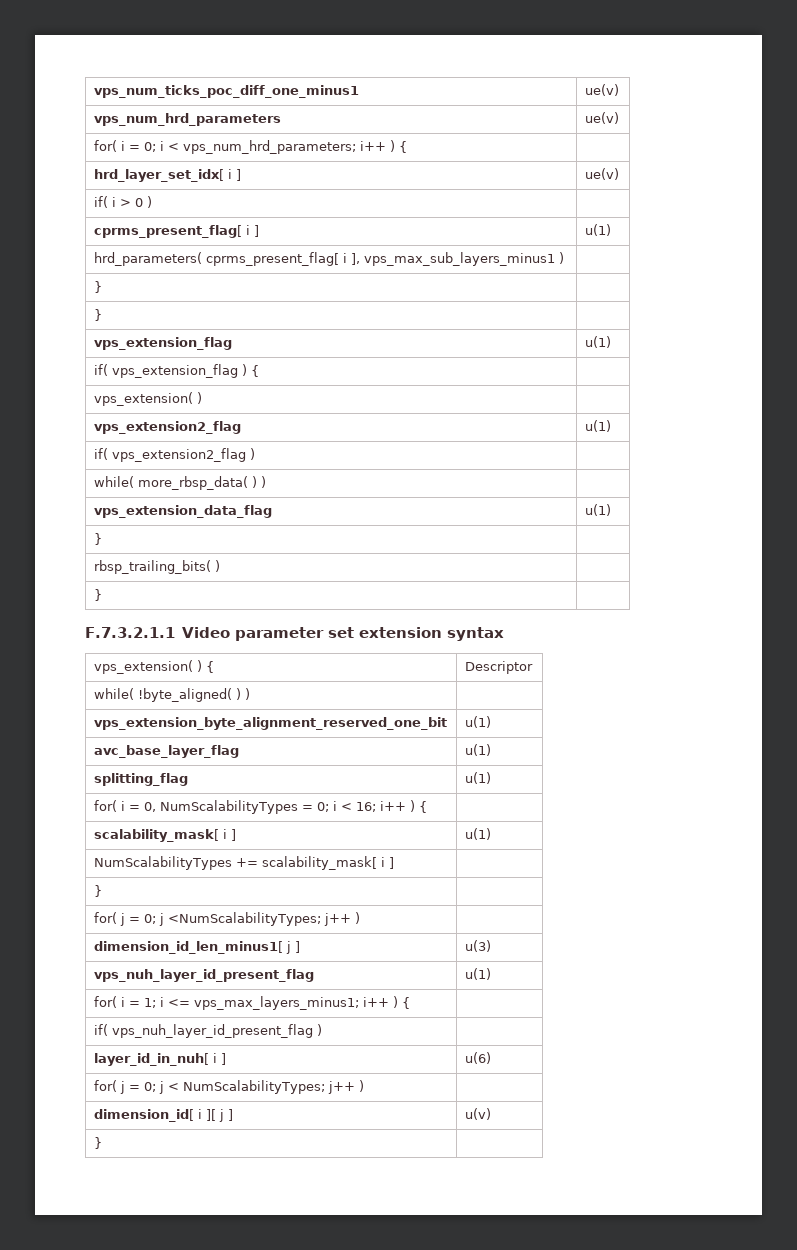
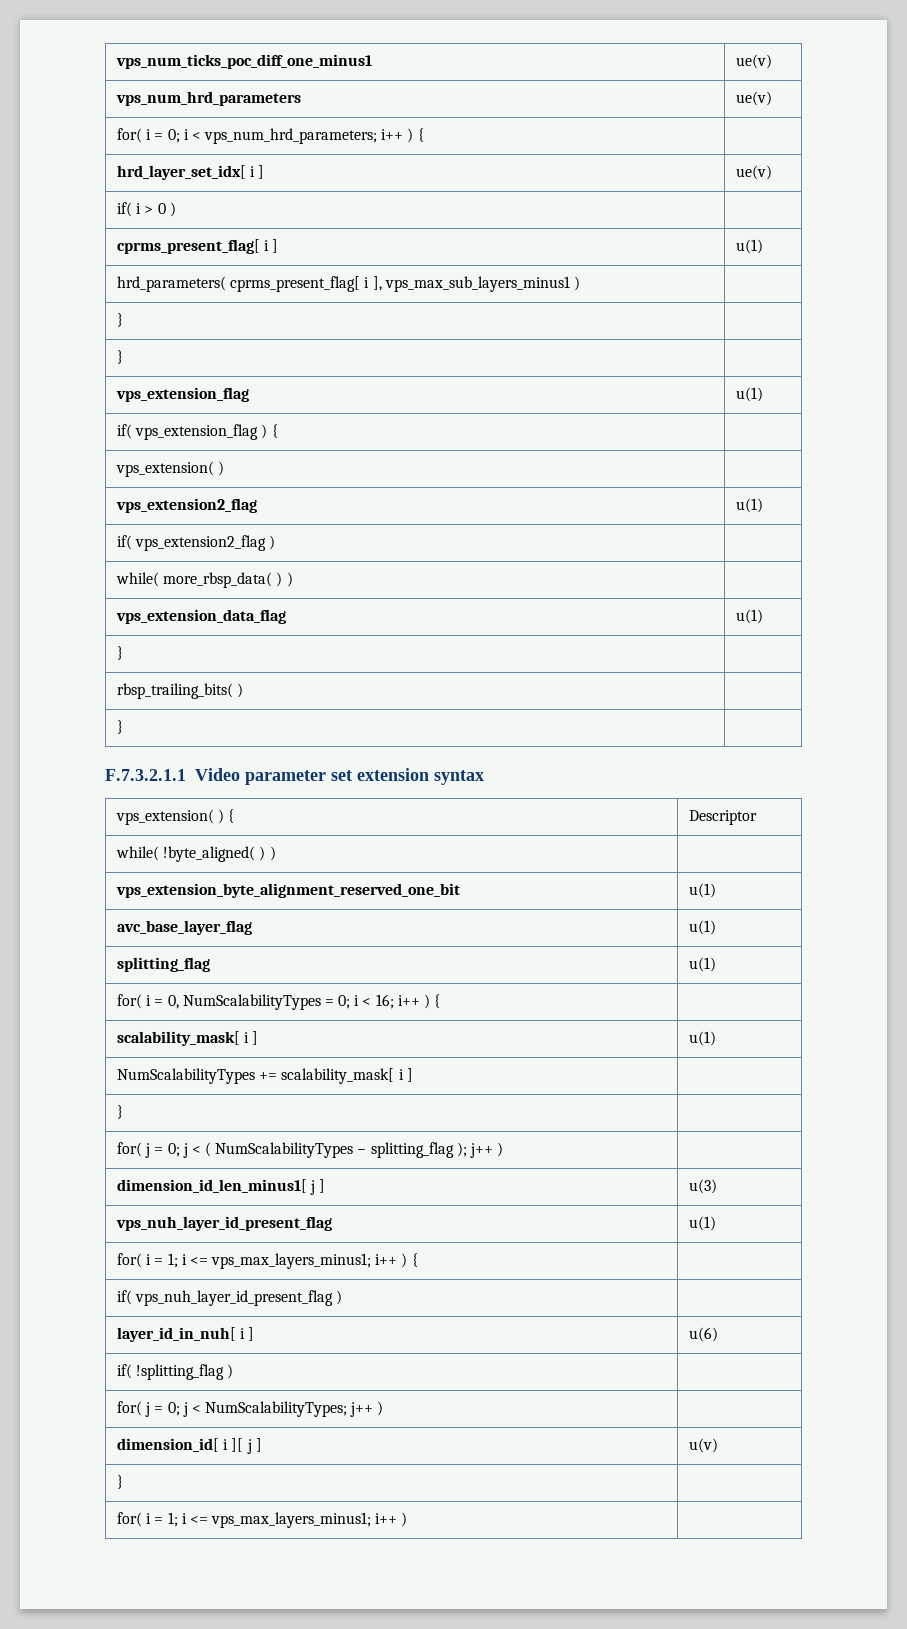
[167,912,321,926] <NumScalabilityTypes; -> [191,1142,467,1158] < ( NumScalabilityTypes − splitting_flag );
(491, 1058) none -> [116,1364,234,1380] // if( !splitting_flag ) |
(102, 1143) none -> [116,1512,408,1528] // for( i = 1; i <= vps_max_layers_minus1; i++ ) |

